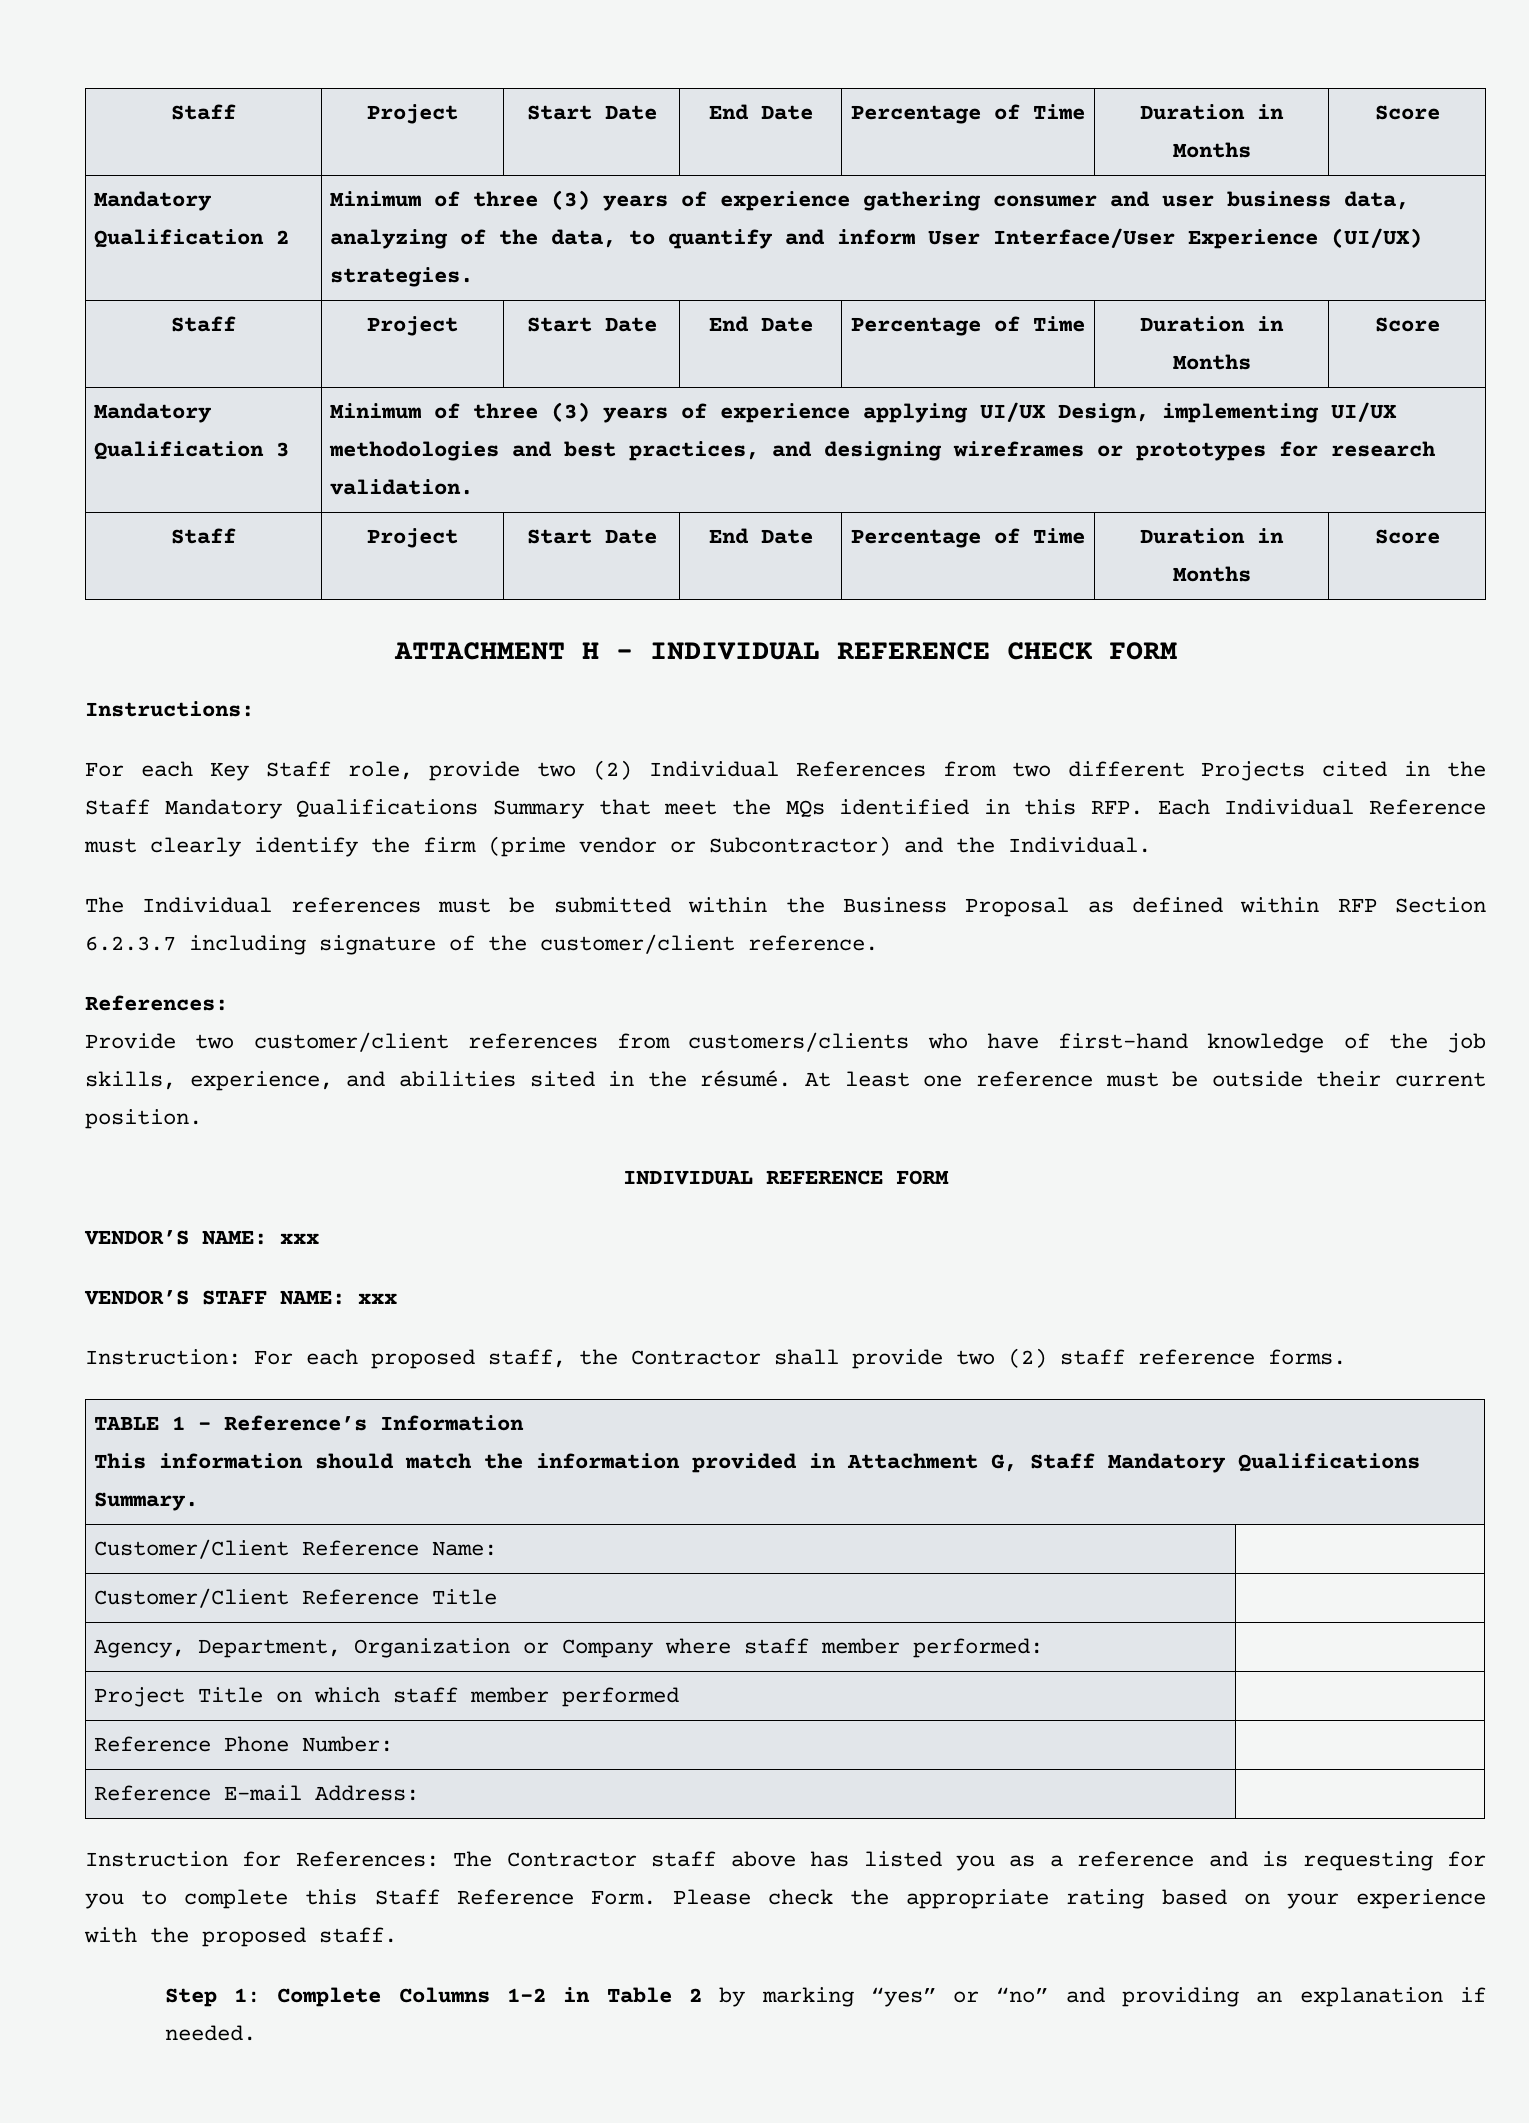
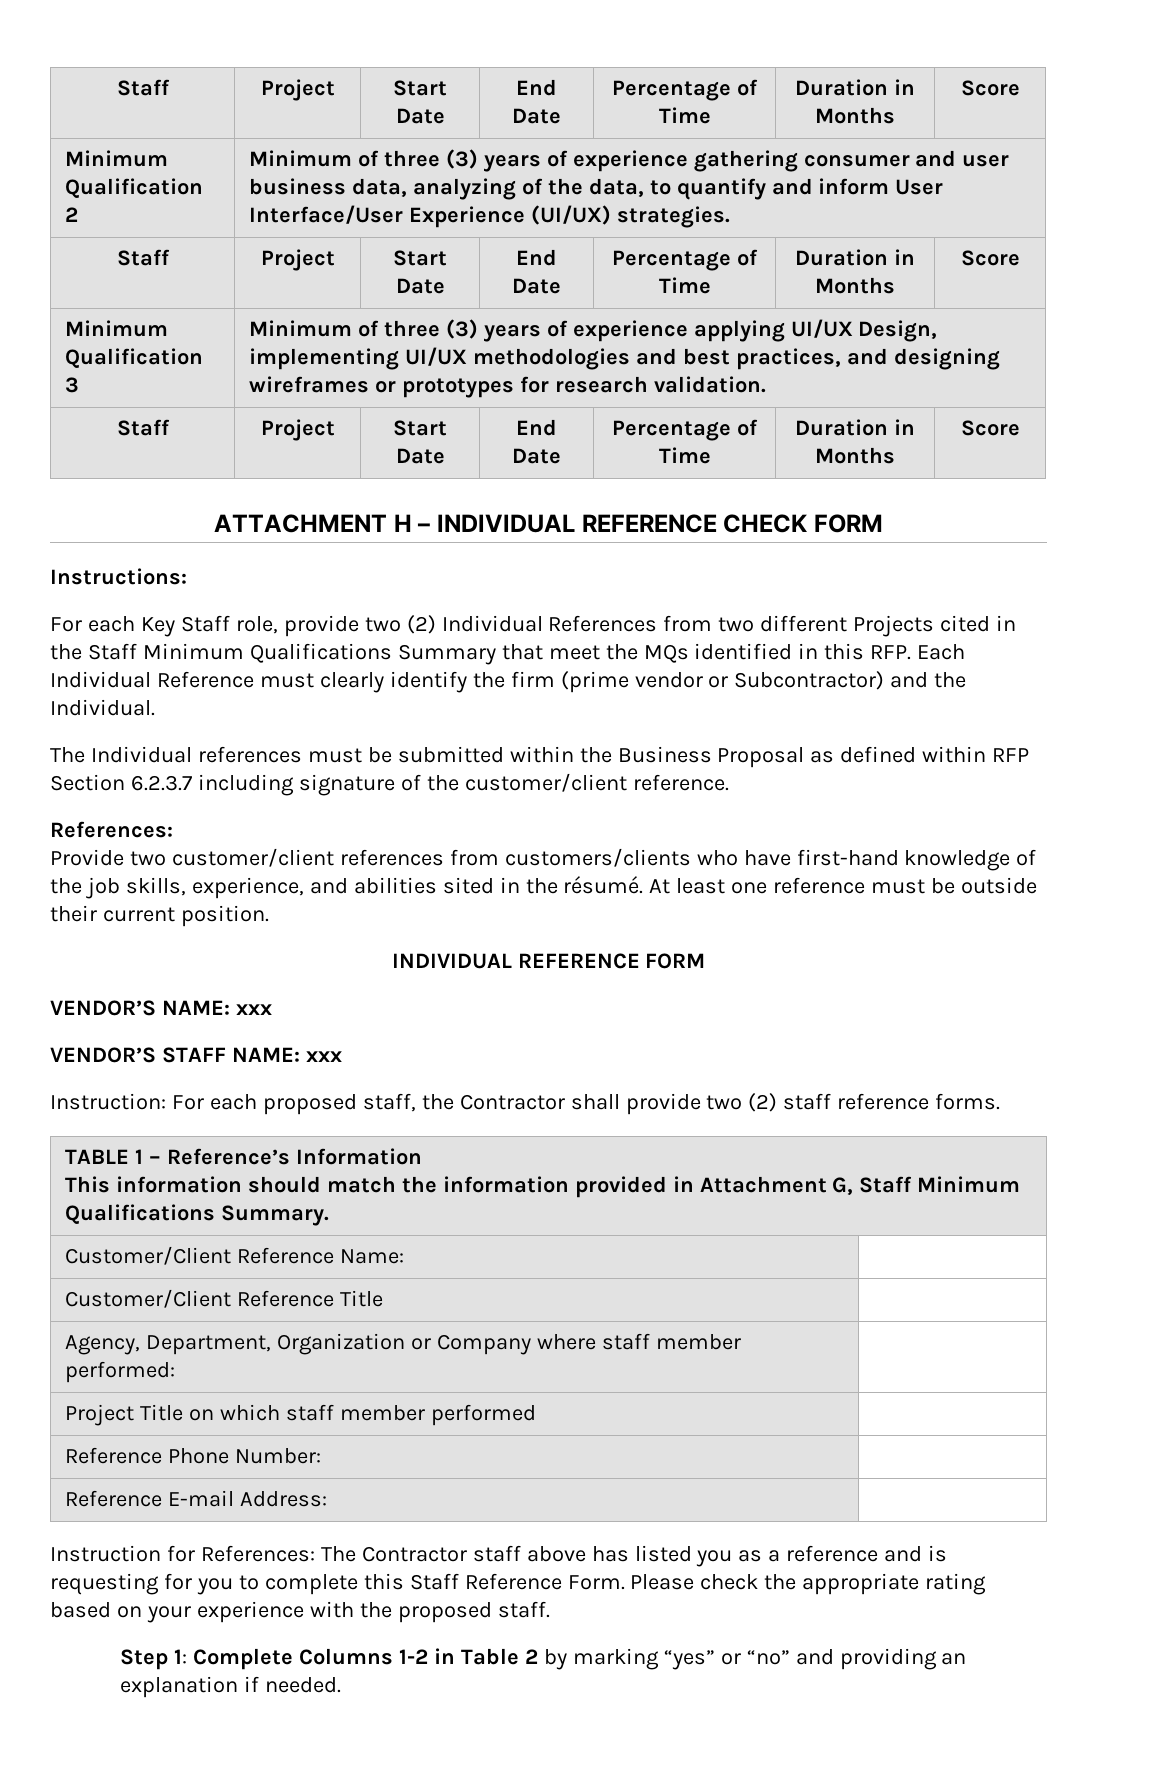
[94,191,213,211] Mandatory -> [65,150,169,167] Minimum
[94,403,213,423] Mandatory -> [65,320,169,337] Minimum
[164,799,282,819] Mandatory -> [142,643,244,660] Minimum
[1108,1453,1227,1473] Mandatory -> [917,1176,1021,1193] Minimum

